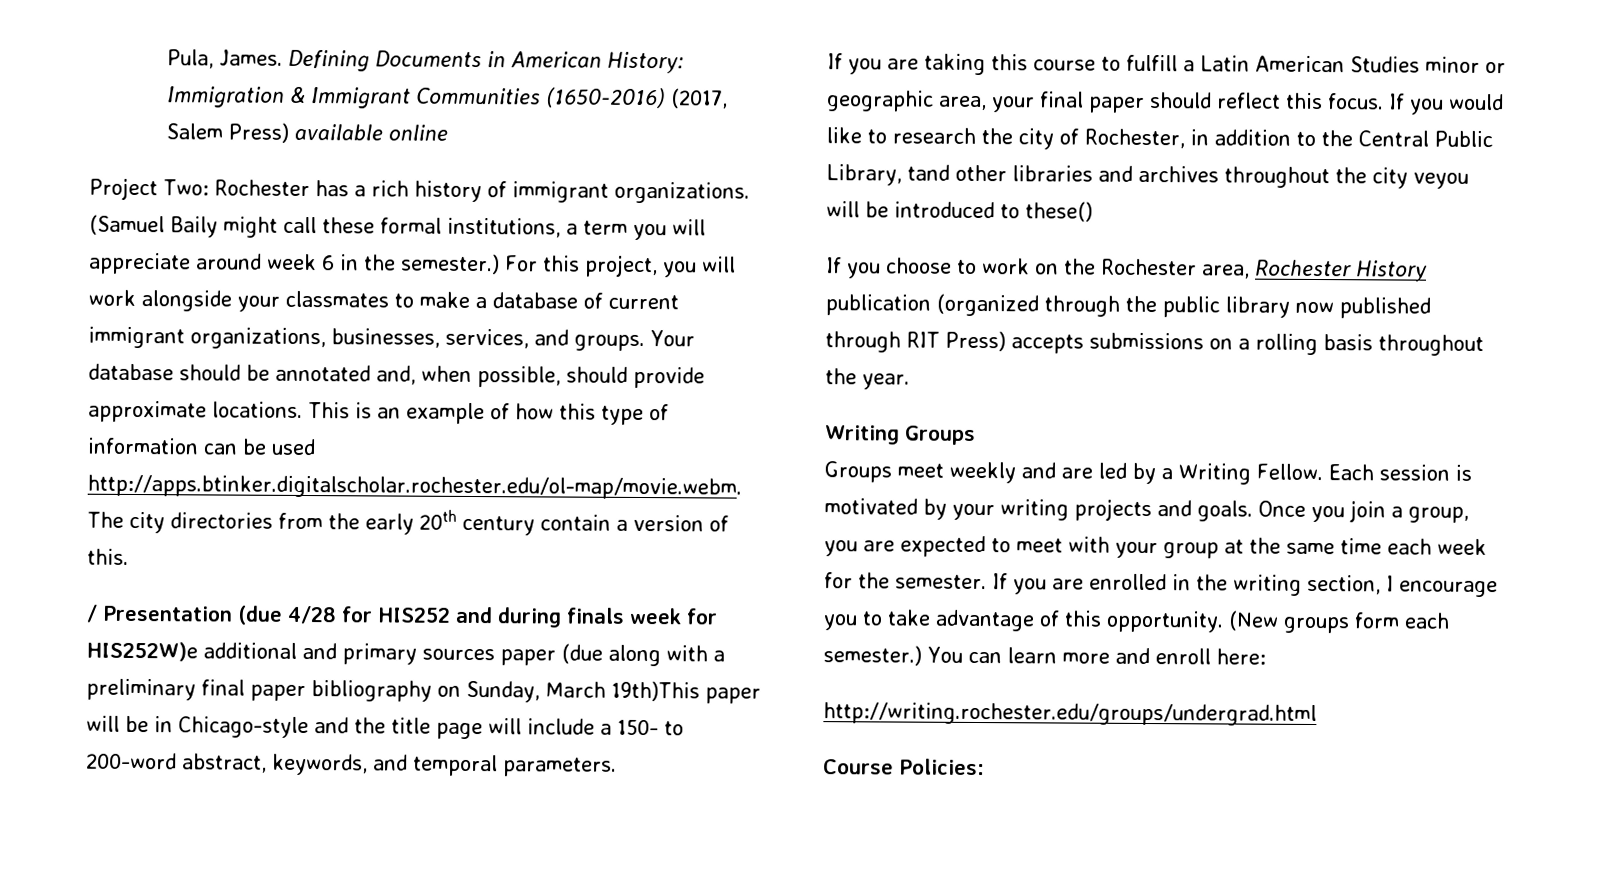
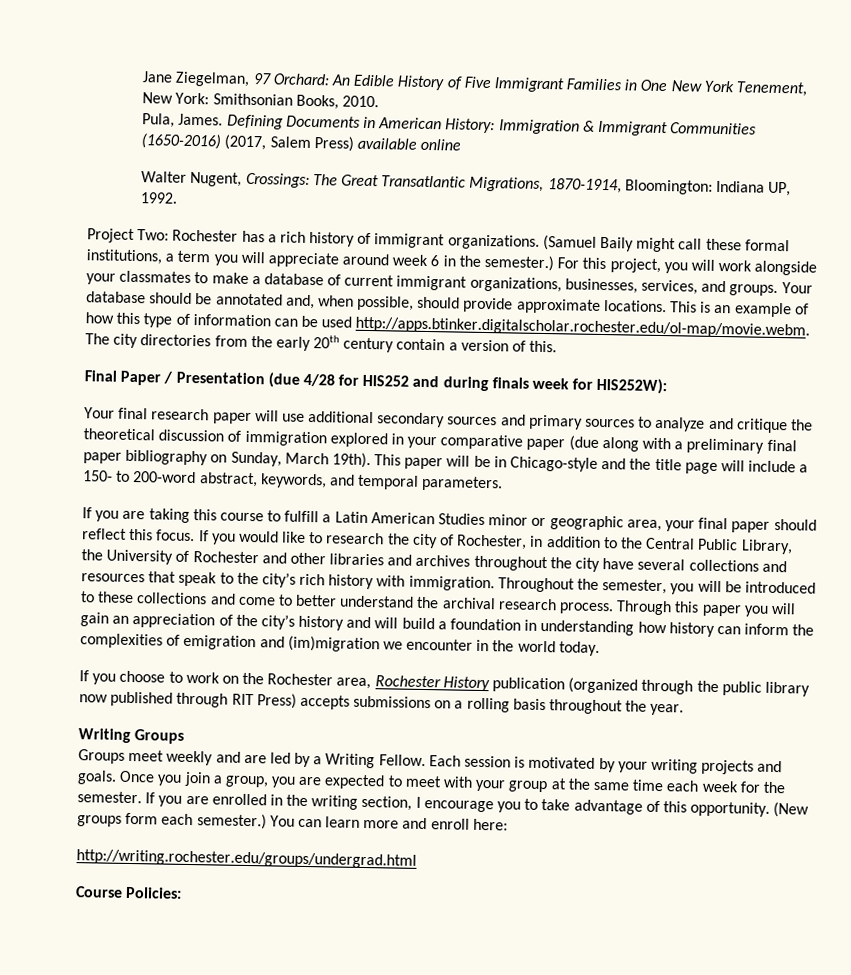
(167, 59) none -> [142,71,808,97] [142,92,379,110] Jane Ziegelman, 97 Orchard: An Edible History of Five Immigrant Families in One New York Tenement, New York: Smithsonian Books, 2010. //
(449, 132) none -> [141,171,792,197] [140,192,179,204] // Walter Nugent, Crossings: The Great Transatlantic Migrations, 1870-1914, Bloomington: Indiana UP, 1992.
(129, 556) none -> [84,370,162,386] Final Paper
[86,641,495,665] HIS252W)e additional and primary sources -> [596,377,668,395] [84,407,813,434] [83,428,524,450] HIS252W): // Your final research paper will use additional secondary sources and primary sources to analyze and critique the theoretical discussion of immigration explored in your comparative
[611,680,700,702] 19th)This -> [331,452,402,469] 19th). This
[907,164,950,181] tand -> [81,549,287,565] the University of Rochester and
[1413,172,1469,189] [826,201,1093,222] veyou will be introduced to these() -> [602,558,787,573] [81,571,816,595] [80,591,796,617] [80,612,815,637] [80,633,600,656] have several collections and resources that speak to the city’s rich history with immigration. Throughout the semester, you will be introduced to these collections and come to better understand the archival research process. Through this paper you will gain an appreciation of the city’s history and will build a foundation in understanding how history can inform the complexities of emigration and (im)migration we encounter in the world today.

